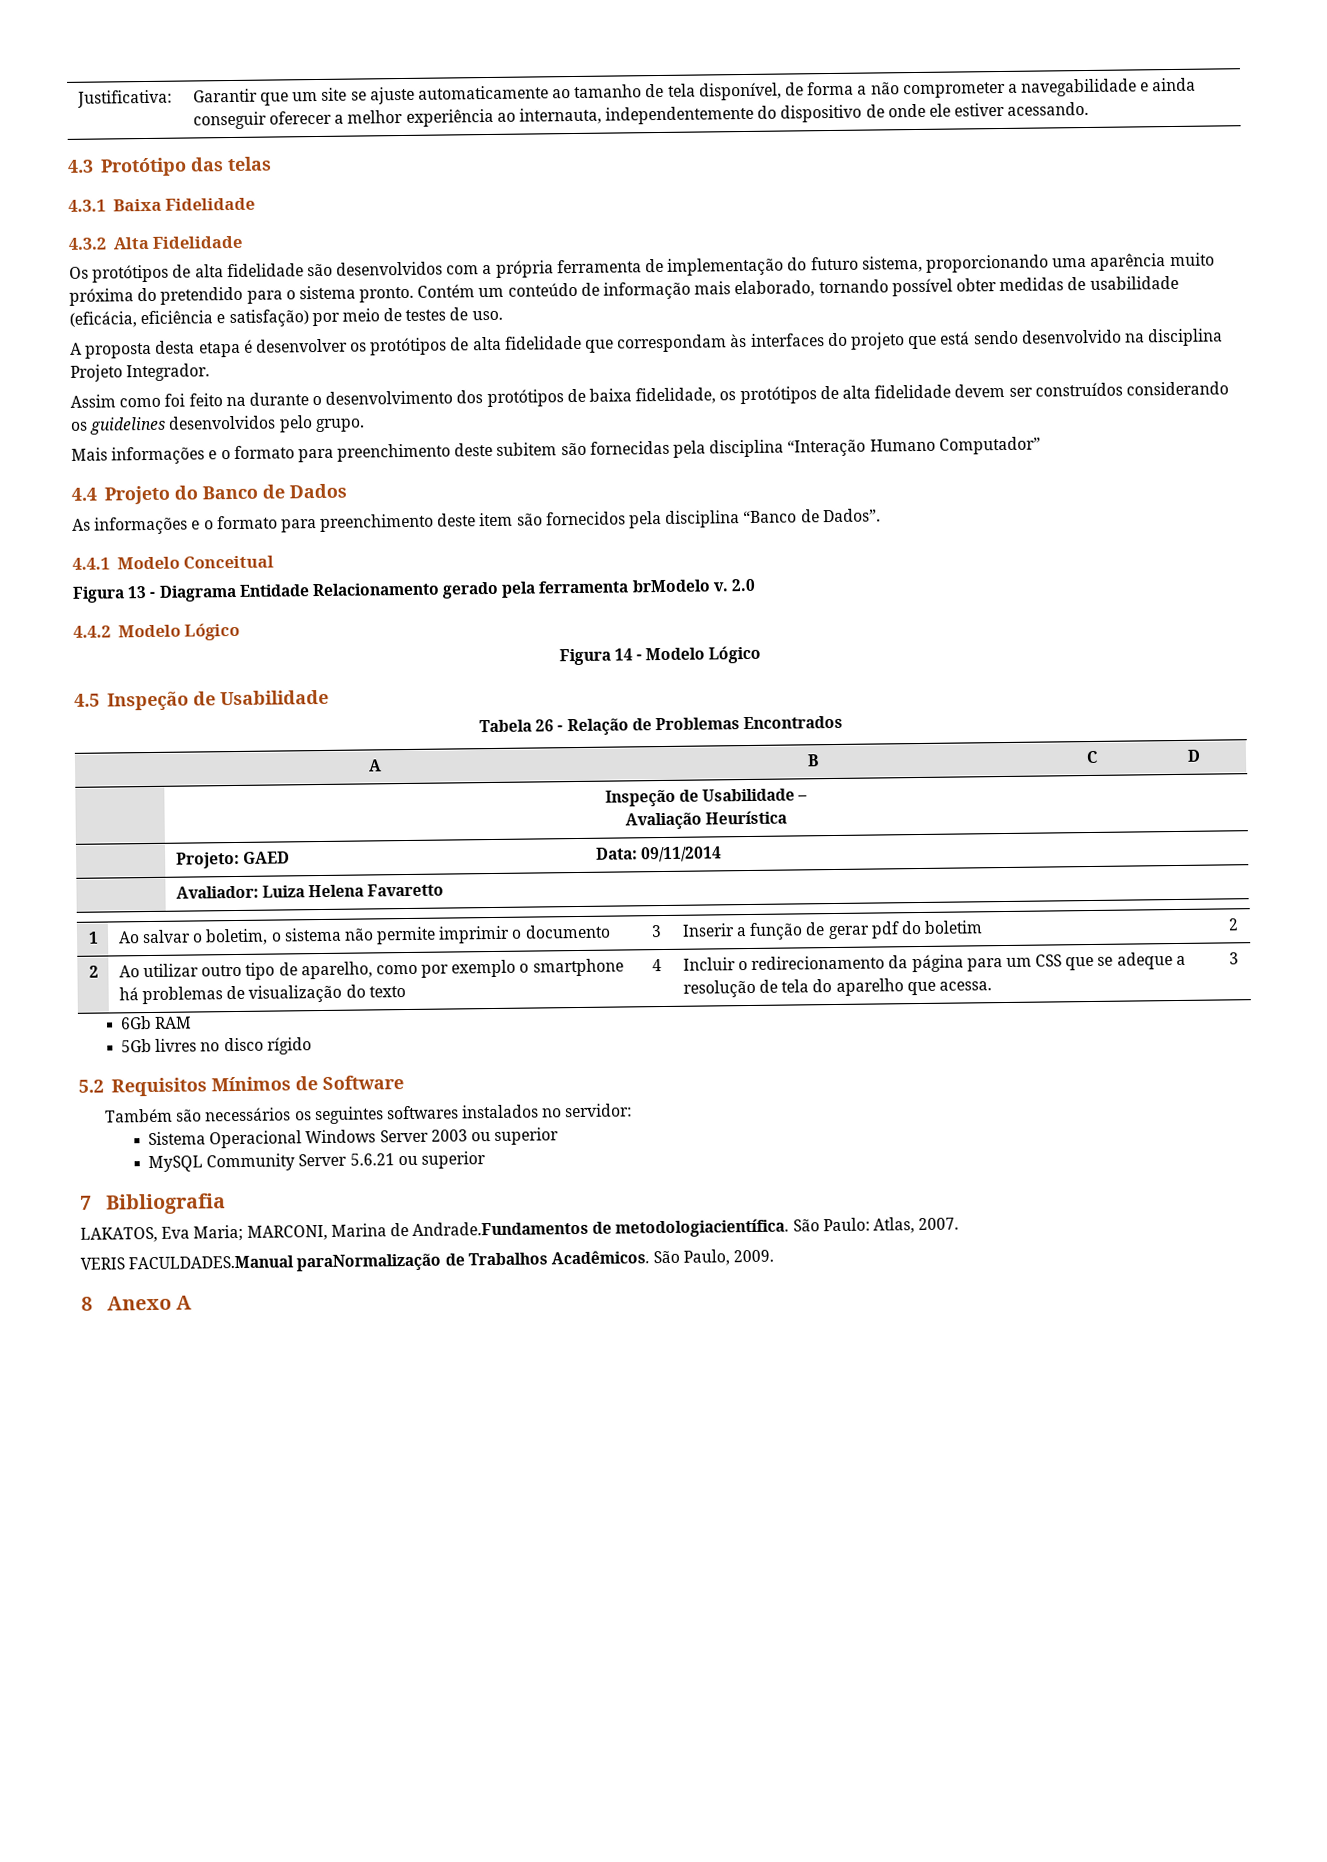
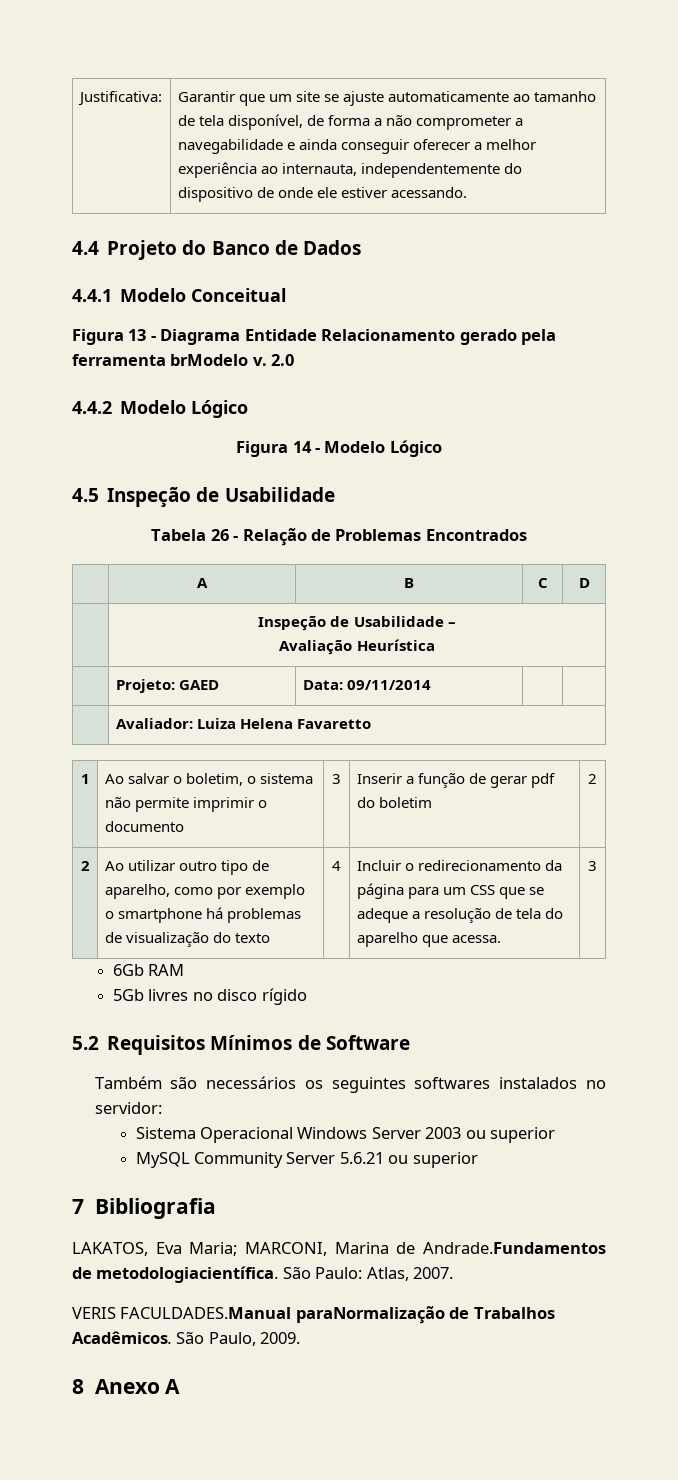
[67,156,272,177] [68,197,256,212] [68,235,243,250] [69,252,1215,283] [69,275,1179,306] [69,307,503,328] [70,328,1224,359] [70,363,211,382] [70,381,1229,408] [71,415,365,435] [71,436,1041,465] // 4.3 Protótipo das telas // 4.3.1 Baixa Fidelidade // 4.3.2 Alta Fidelidade // Os protótipos de alta fidelidade são desenvolvidos com a própria ferramenta de implementação do futuro sistema, proporcionando uma aparência muito próxima do pretendido para o sistema pronto. Contém um conteúdo de informação mais elaborado, tornando possível obter medidas de usabilidade (eficácia, eficiência e satisfação) por meio de testes de uso. // A proposta desta etapa é desenvolver os protótipos de alta fidelidade que correspondam às interfaces do projeto que está sendo desenvolvido na disciplina Projeto Integrador. // Assim como foi feito na durante o desenvolvimento dos protótipos de baixa fidelidade, os protótipos de alta fidelidade devem ser construídos considerando os guidelines desenvolvidos pelo grupo. // Mais informações e o formato para preenchimento deste subitem são fornecidas pela disciplina “Interação Humano Computador” -> (467, 192) none
[72,508,881,535] // As informações e o formato para preenchimento deste item são fornecidos pela disciplina “Banco de Dados”. -> (361, 247) none

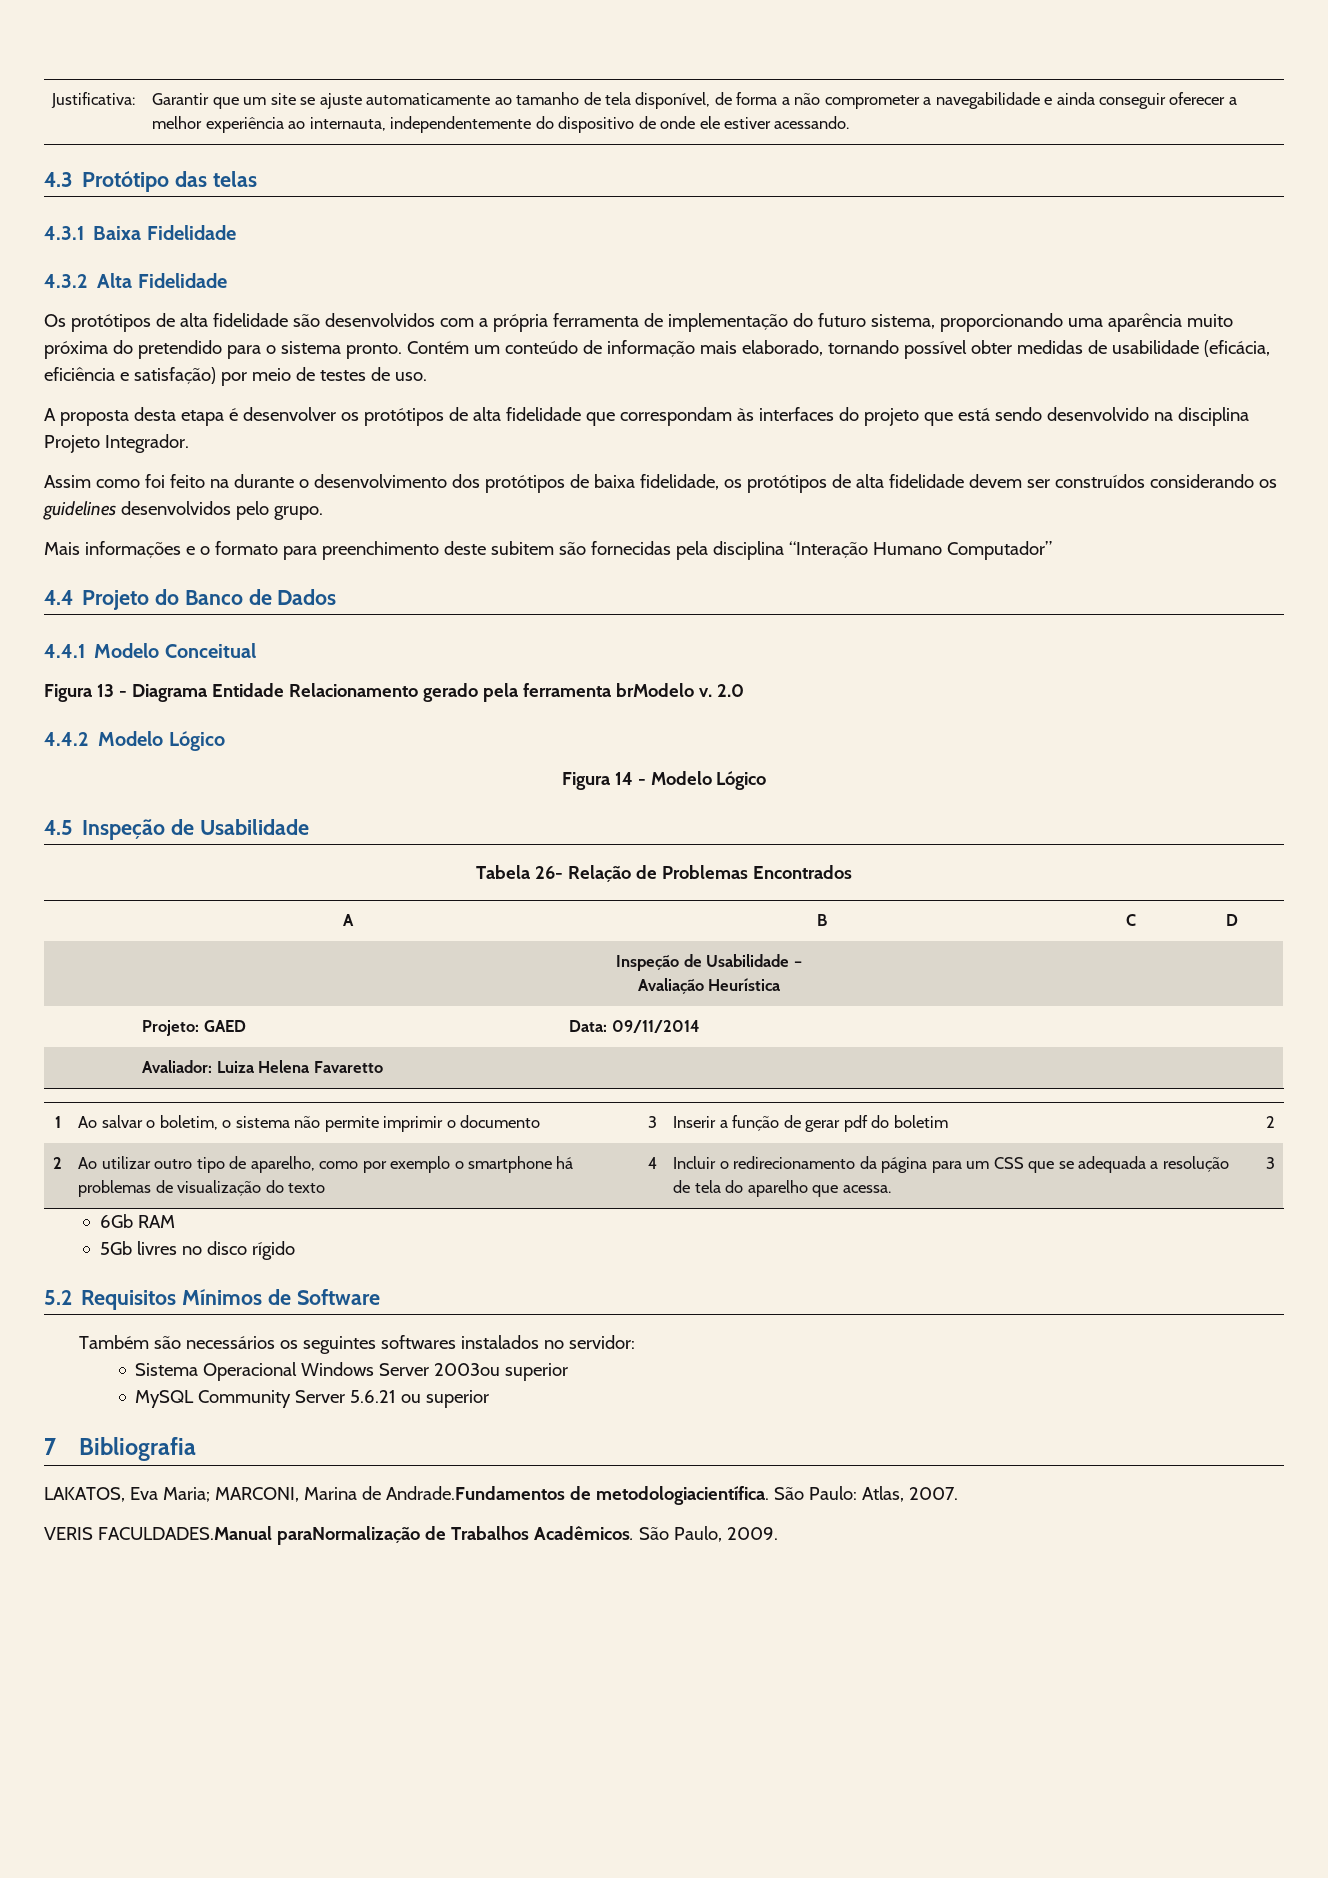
(467, 192) none -> [44,171,257,192] [44,225,236,240] [44,273,227,288] [44,313,1233,332] [44,340,1270,359] [44,367,427,386] [44,407,1249,426] [44,434,189,453] [44,474,1277,493] [43,501,323,520] [44,541,1052,560] // 4.3 Protótipo das telas // 4.3.1 Baixa Fidelidade // 4.3.2 Alta Fidelidade // Os protótipos de alta fidelidade são desenvolvidos com a própria ferramenta de implementação do futuro sistema, proporcionando uma aparência muito próxima do pretendido para o sistema pronto. Contém um conteúdo de informação mais elaborado, tornando possível obter medidas de usabilidade (eficácia, eficiência e satisfação) por meio de testes de uso. // A proposta desta etapa é desenvolver os protótipos de alta fidelidade que correspondam às interfaces do projeto que está sendo desenvolvido na disciplina Projeto Integrador. // Assim como foi feito na durante o desenvolvimento dos protótipos de baixa fidelidade, os protótipos de alta fidelidade devem ser construídos considerando os guidelines desenvolvidos pelo grupo. // Mais informações e o formato para preenchimento deste subitem são fornecidas pela disciplina “Interação Humano Computador”
[210,529,239,541] 26 - -> [534,866,563,879] 26-
[356,908,408,923] adeque -> [1077,1156,1146,1173] adequada
[425,1127,486,1139] 2003 ou -> [434,1363,501,1376] 2003ou
[72,1379,181,1394] // 8 Anexo A -> (778, 1533) none

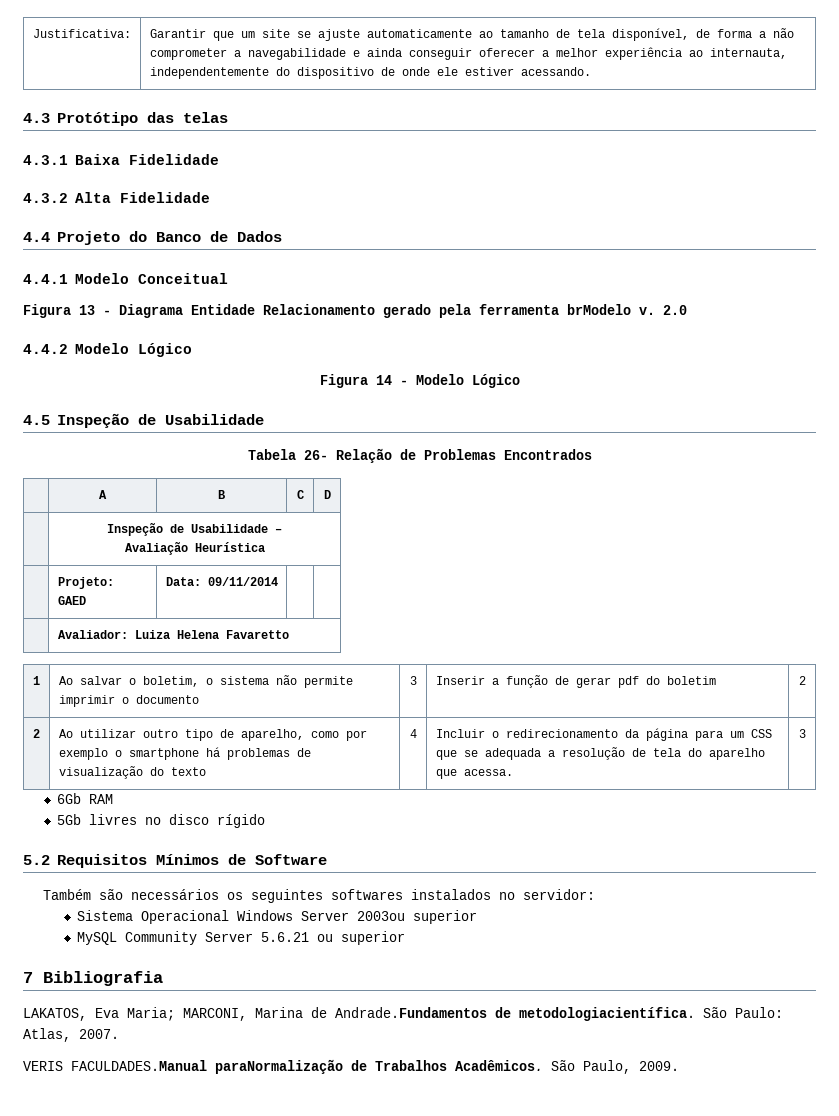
[44,313,1233,332] [44,340,1270,359] [44,367,427,386] [44,407,1249,426] [44,434,189,453] [44,474,1277,493] [43,501,323,520] [44,541,1052,560] // Os protótipos de alta fidelidade são desenvolvidos com a própria ferramenta de implementação do futuro sistema, proporcionando uma aparência muito próxima do pretendido para o sistema pronto. Contém um conteúdo de informação mais elaborado, tornando possível obter medidas de usabilidade (eficácia, eficiência e satisfação) por meio de testes de uso. // A proposta desta etapa é desenvolver os protótipos de alta fidelidade que correspondam às interfaces do projeto que está sendo desenvolvido na disciplina Projeto Integrador. // Assim como foi feito na durante o desenvolvimento dos protótipos de baixa fidelidade, os protótipos de alta fidelidade devem ser construídos considerando os guidelines desenvolvidos pelo grupo. // Mais informações e o formato para preenchimento deste subitem são fornecidas pela disciplina “Interação Humano Computador” -> (210, 197) none

